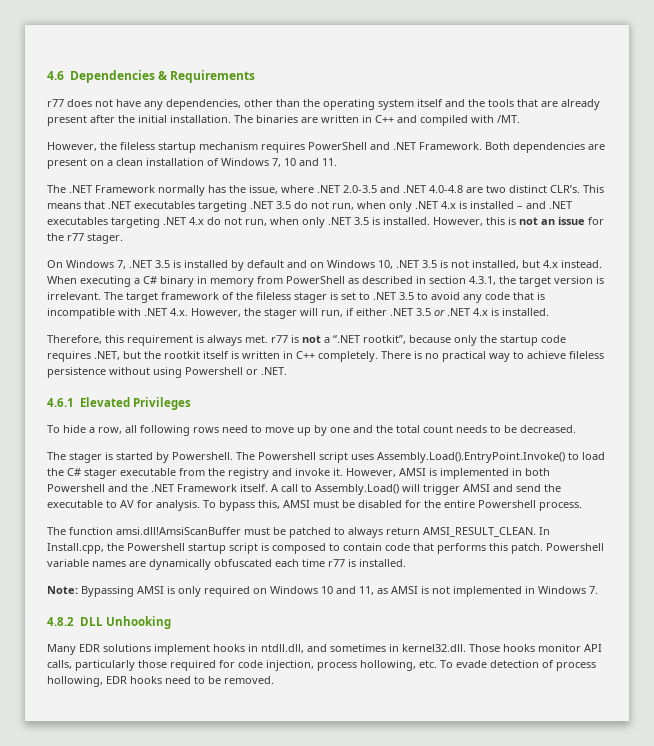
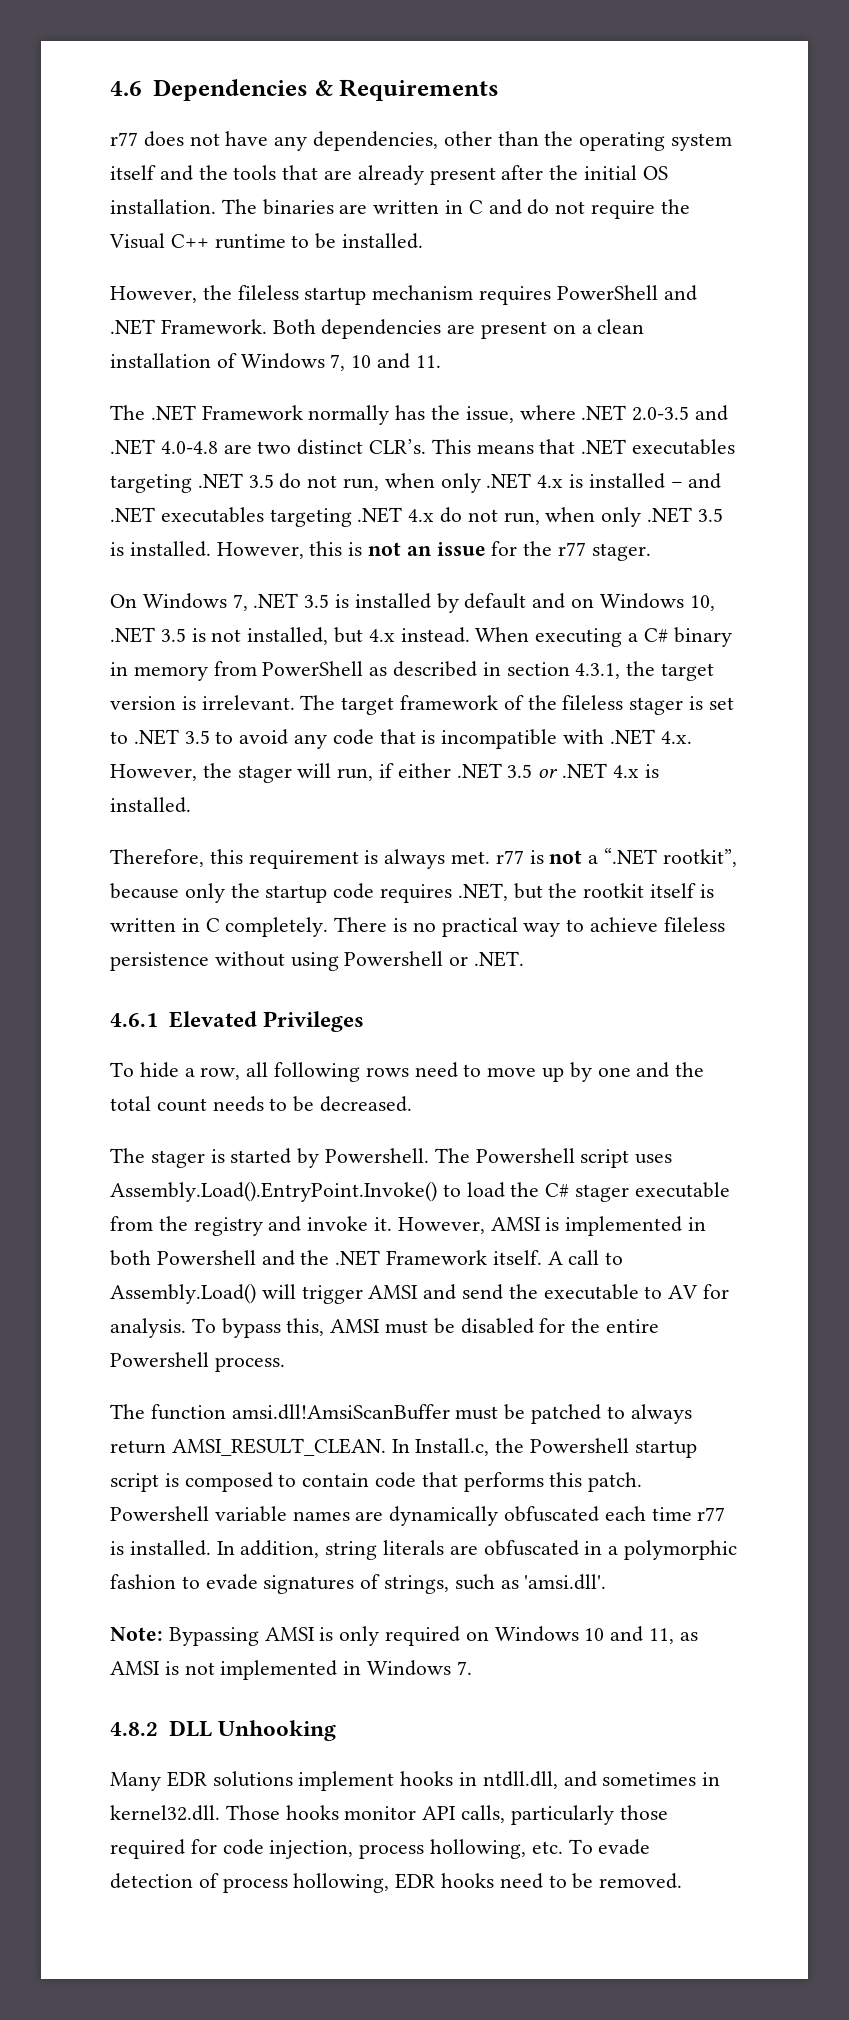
(167, 119) none -> [642,166,668,180] OS
[375,115,520,126] C++ and compiled with /MT. -> [468,199,690,219] [109,233,424,249] C and do not require the Visual C++ runtime to be installed.
[296,351,315,359] C++ -> [205,918,220,932] C
[47,543,104,554] Install.cpp, -> [415,1438,490,1456] Install.c,
(406, 563) none -> [216,1540,738,1560] [110,1574,607,1594] In addition, string literals are obfuscated in a polymorphic fashion to evade signatures of strings, such as 'amsi.dll'.

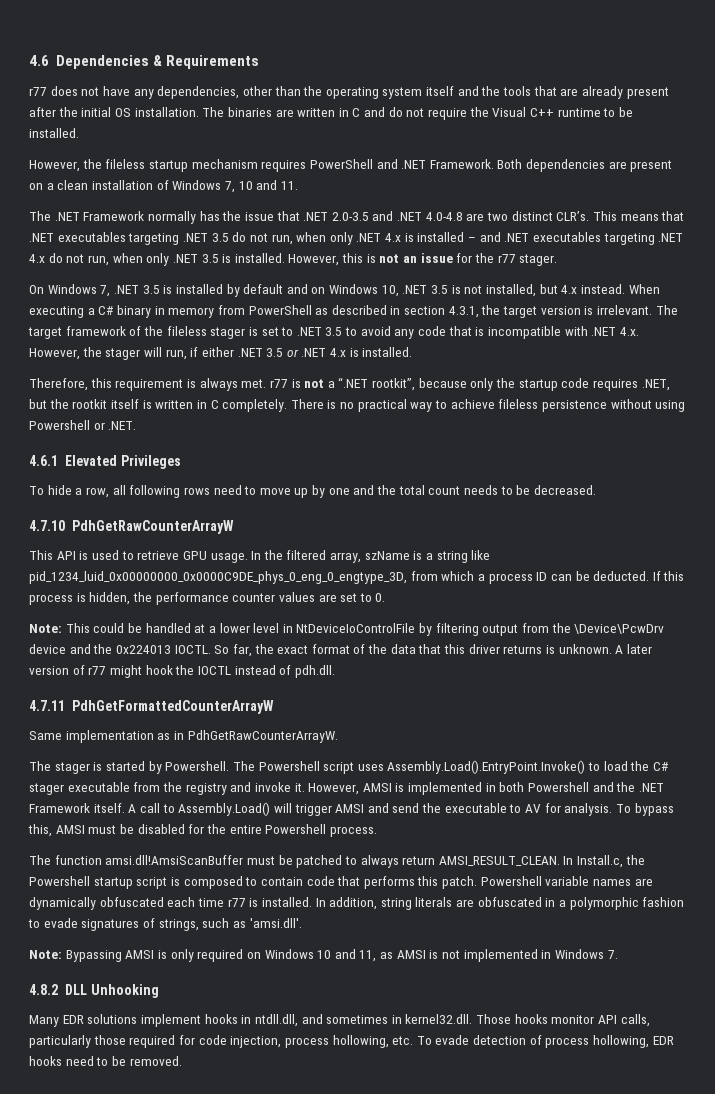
[465,405,576,423] issue, where -> [244,211,300,221] issue that
(413, 1104) none -> [29,520,234,534] [29,550,491,563] [29,571,685,584] [29,592,386,605] [29,623,665,636] [29,644,652,657] [29,665,335,678] [29,700,274,714] [29,730,338,743] // 4.7.10 PdhGetRawCounterArrayW // This API is used to retrieve GPU usage. In the filtered array, szName is a string like pid_1234_luid_0x00000000_0x0000C9DE_phys_0_eng_0_engtype_3D, from which a process ID can be deducted. If this process is hidden, the performance counter values are set to 0. // Note: This could be handled at a lower level in NtDeviceIoControlFile by filtering output from the \Device\PcwDrv device and the 0x224013 IOCTL. So far, the exact format of the data that this driver returns is unknown. A later version of r77 might hook the IOCTL instead of pdh.dll. // 4.7.11 PdhGetFormattedCounterArrayW // Same implementation as in PdhGetRawCounterArrayW.

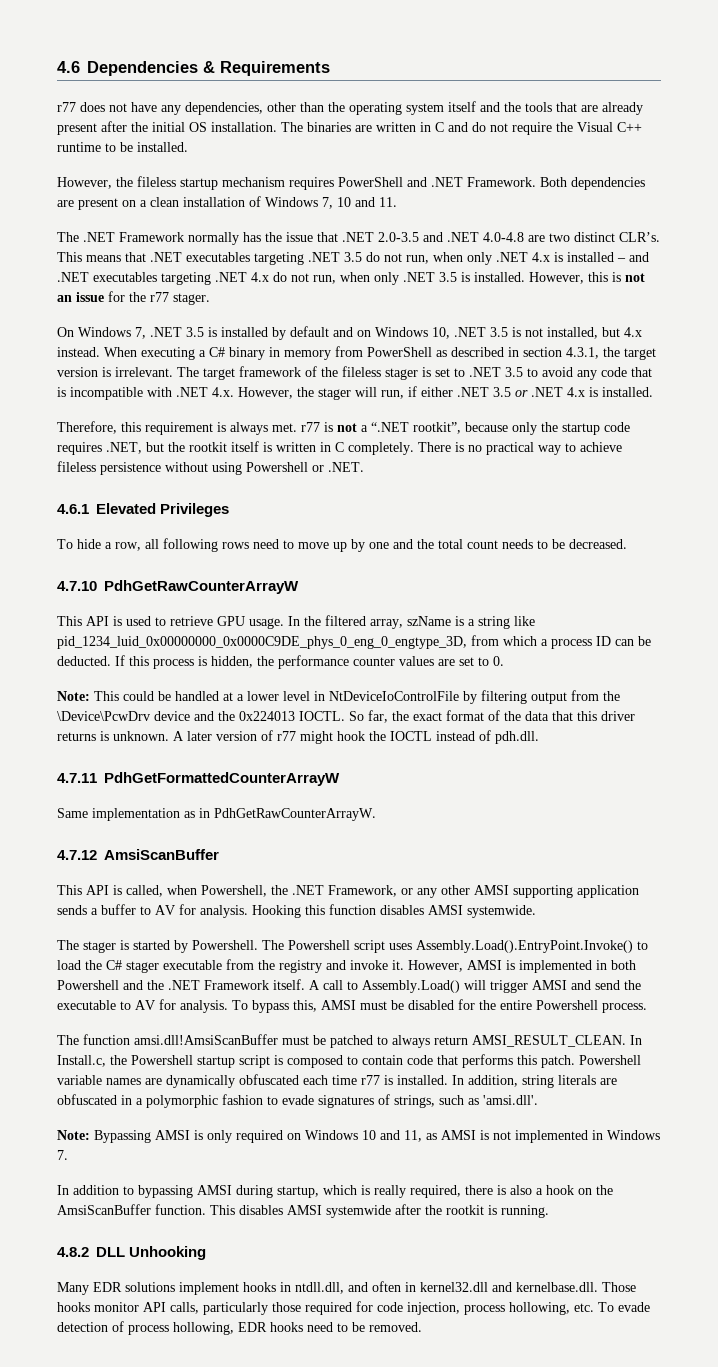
(338, 736) none -> [57,849,219,860] [57,885,639,898] [57,904,536,918] // 4.7.12 AmsiScanBuffer // This API is called, when Powershell, the .NET Framework, or any other AMSI supporting application sends a buffer to AV for analysis. Hooking this function disables AMSI systemwide.
(618, 954) none -> [57,1185,613,1198] [57,1204,549,1218] // In addition to bypassing AMSI during startup, which is really required, there is also a hook on the AmsiScanBuffer function. This disables AMSI systemwide after the rootkit is running.
[326,1014,473,1024] sometimes in kernel32.dll. -> [372,1281,598,1292] often in kernel32.dll and kernelbase.dll.

